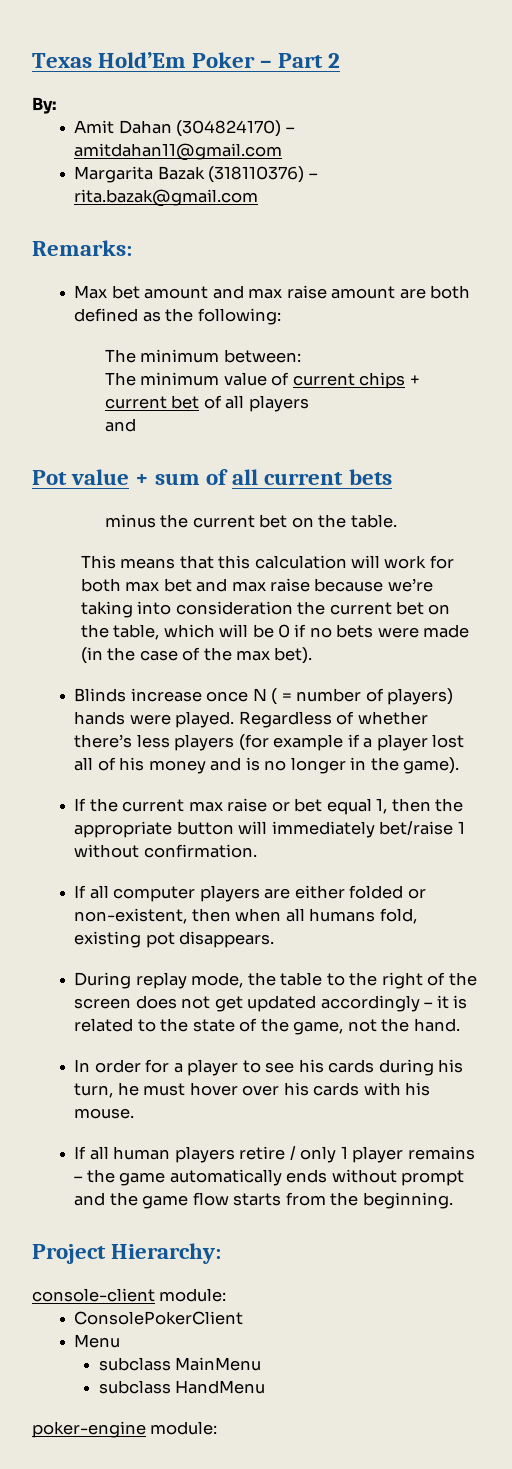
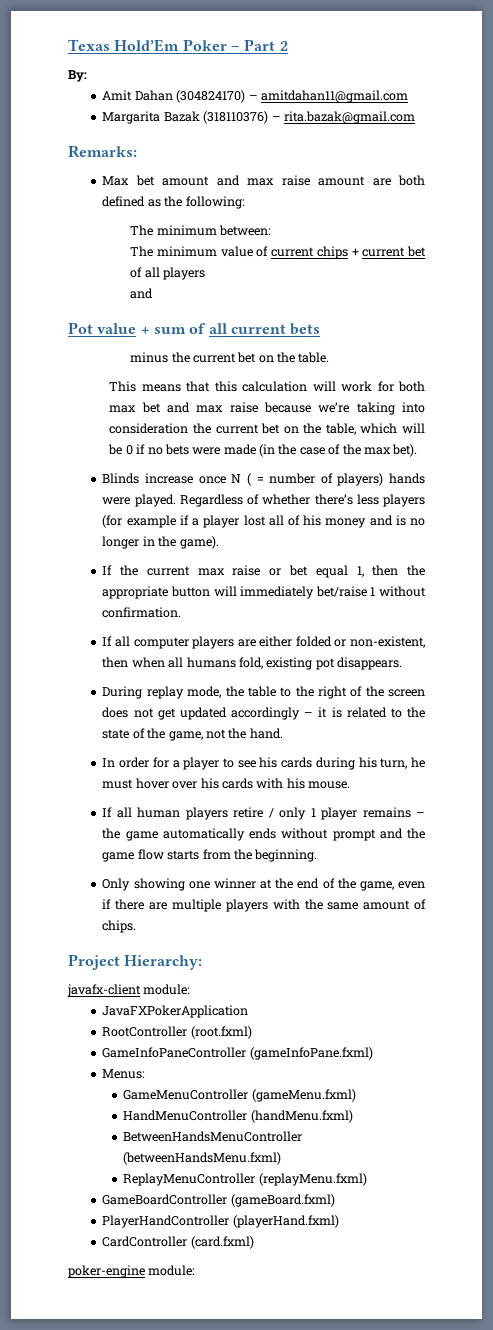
(453, 1200) none -> [102,878,425,891] [102,899,426,912] [102,920,137,933] // Only showing one winner at the end of the game, even if there are multiple players with the same amount of chips.
[32,1288,155,1302] console-client -> [67,984,141,997] javafx-client
[74,1311,244,1325] [74,1334,121,1348] [98,1357,262,1371] [98,1380,266,1394] ConsolePokerClient // Menu // subclass MainMenu // subclass HandMenu -> [102,1005,249,1018] [102,1026,252,1039] [102,1047,373,1060] [102,1069,146,1079] [123,1089,356,1102] [123,1110,353,1123] [123,1131,303,1142] [123,1152,282,1165] [123,1173,367,1186] [102,1194,335,1207] [102,1215,339,1228] [102,1236,254,1249] JavaFXPokerApplication // RootController (root.fxml) // GameInfoPaneController (gameInfoPane.fxml) // Menus: // GameMenuController (gameMenu.fxml) // HandMenuController (handMenu.fxml) // BetweenHandsMenuController (betweenHandsMenu.fxml) // ReplayMenuController (replayMenu.fxml) // GameBoardController (gameBoard.fxml) // PlayerHandController (playerHand.fxml) // CardController (card.fxml)

